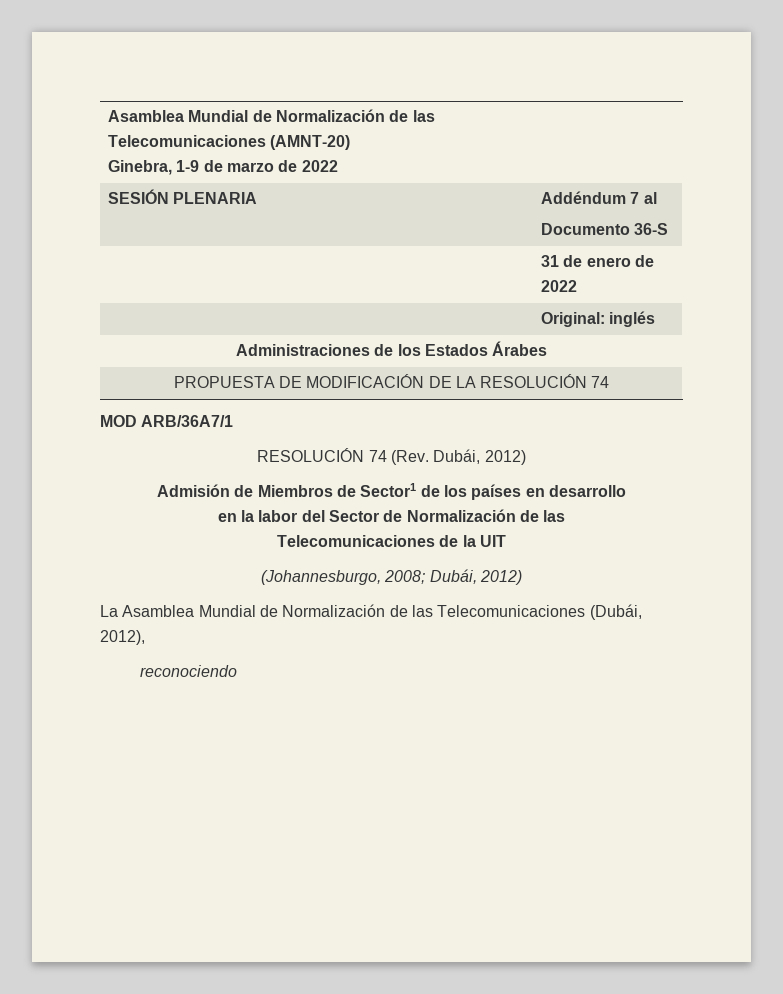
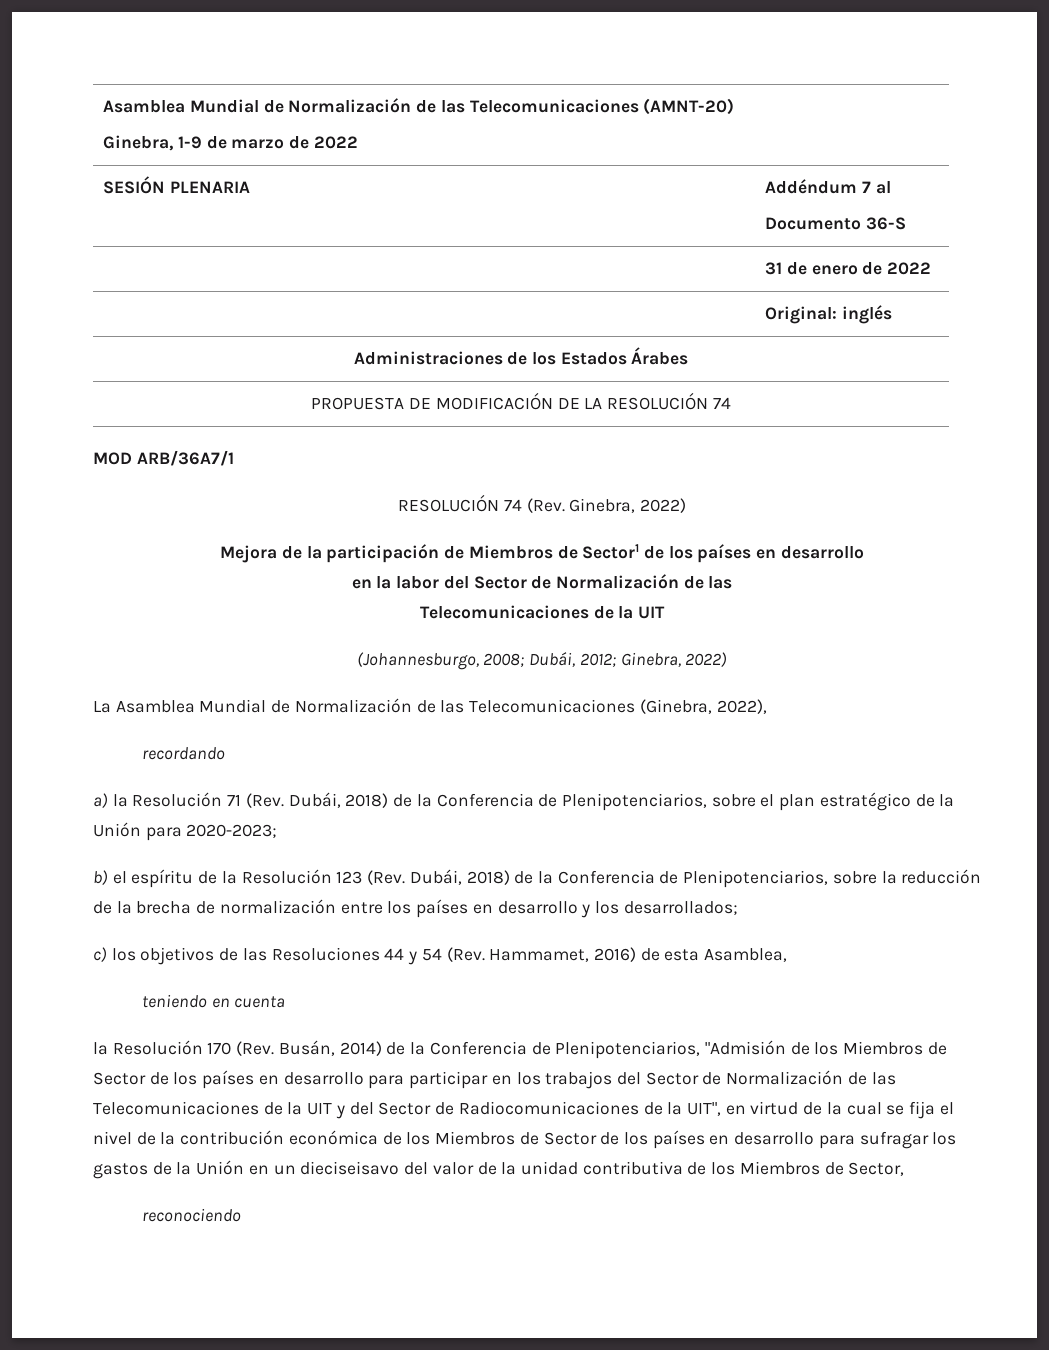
[433,449,526,465] [157,484,231,497] Dubái, 2012) // Admisión -> [569,498,686,513] [220,544,440,563] Ginebra, 2022) // Mejora de la participación
[479,570,522,585] 2012) -> [579,652,728,667] 2012; Ginebra, 2022)
[589,604,642,620] [100,630,145,645] (Dubái, 2012), -> [639,699,767,714] [141,747,225,760] [93,792,955,811] [93,822,278,841] [93,869,982,888] [93,899,738,918] [93,947,788,965] [141,994,286,1008] [93,1040,947,1059] [93,1070,896,1089] [93,1101,954,1119] [93,1130,957,1149] [93,1160,905,1179] (Ginebra, 2022), // recordando // a) la Resolución 71 (Rev. Dubái, 2018) de la Conferencia de Plenipotenciarios, sobre el plan estratégico de la Unión para 2020-2023; // b) el espíritu de la Resolución 123 (Rev. Dubái, 2018) de la Conferencia de Plenipotenciarios, sobre la reducción de la brecha de normalización entre los países en desarrollo y los desarrollados; // c) los objetivos de las Resoluciones 44 y 54 (Rev. Hammamet, 2016) de esta Asamblea, // teniendo en cuenta // la Resolución 170 (Rev. Busán, 2014) de la Conferencia de Plenipotenciarios, "Admisión de los Miembros de Sector de los países en desarrollo para participar en los trabajos del Sector de Normalización de las Telecomunicaciones de la UIT y del Sector de Radiocomunicaciones de la UIT", en virtud de la cual se fija el nivel de la contribución económica de los Miembros de Sector de los países en desarrollo para sufragar los gastos de la Unión en un dieciseisavo del valor de la unidad contributiva de los Miembros de Sector,

